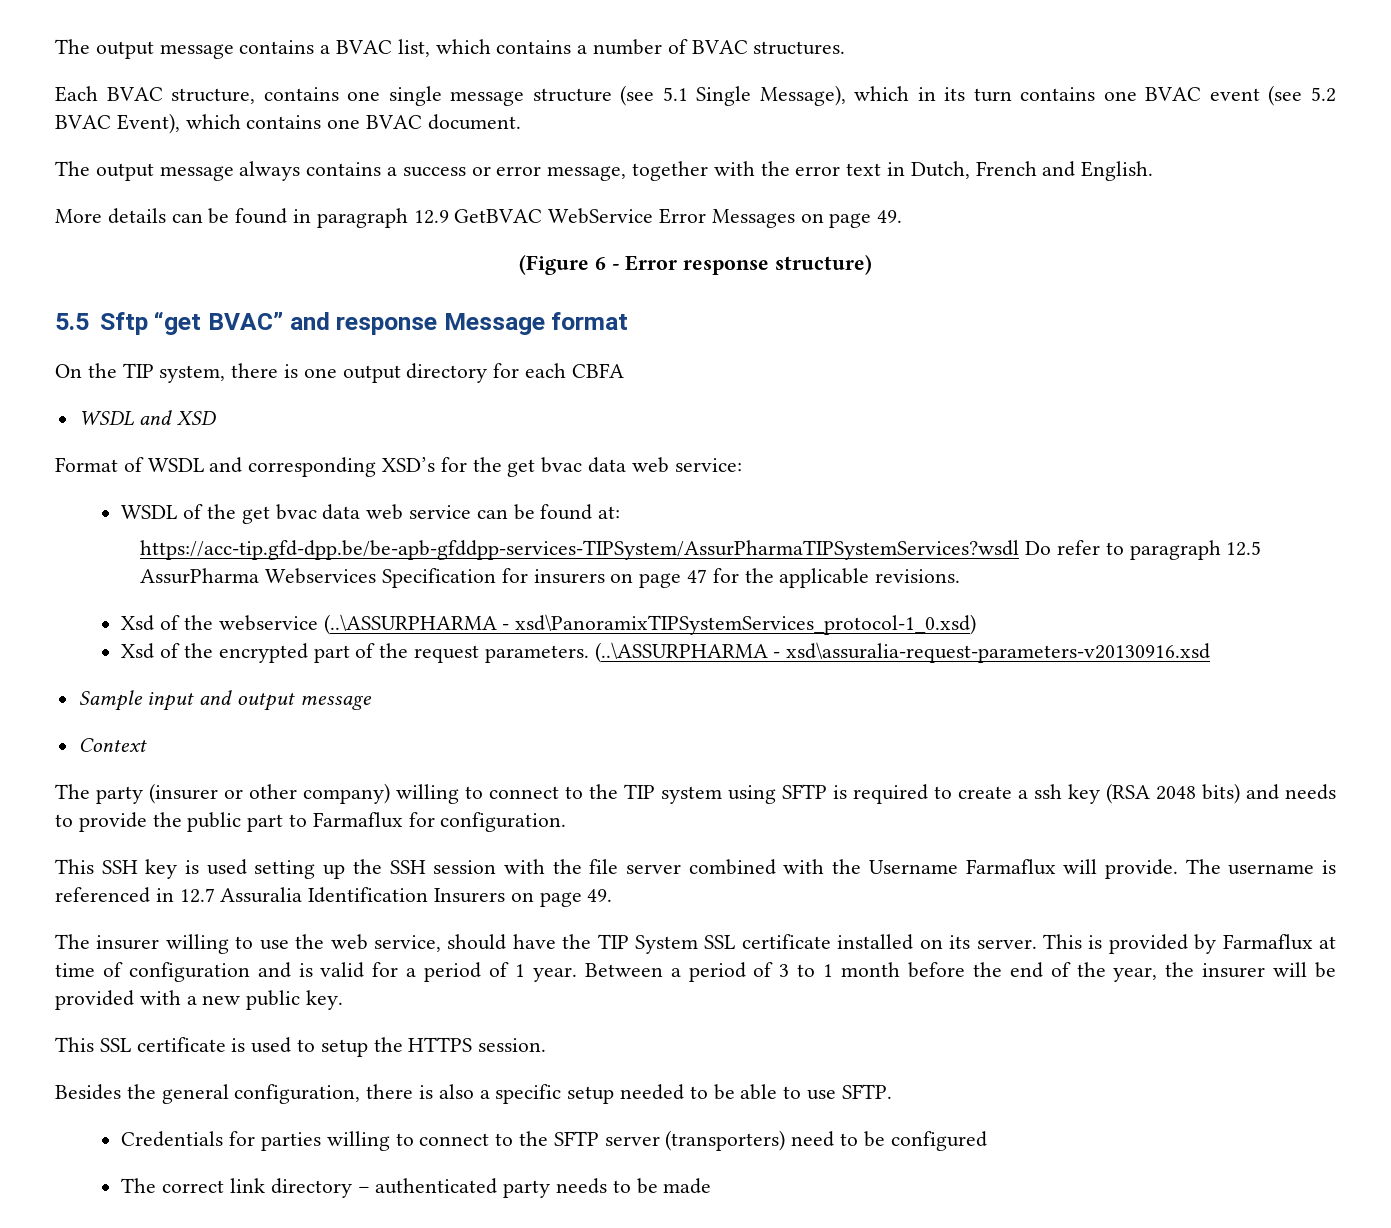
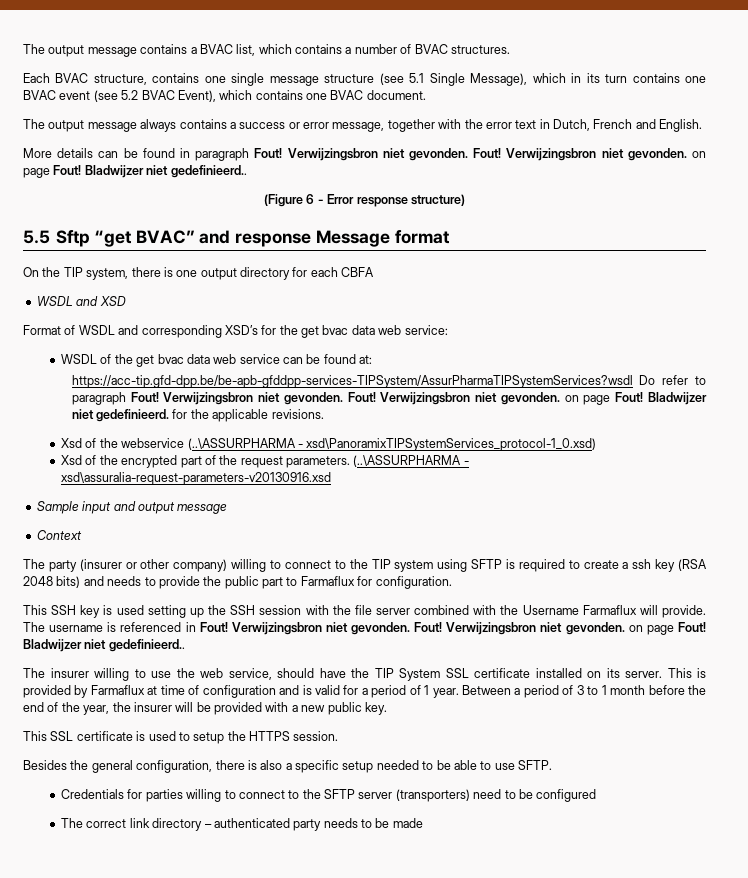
[413,208,903,228] 12.9 GetBVAC WebService Error Messages on page 49. -> [254,148,706,161] [23,165,247,178] Fout! Verwijzingsbron niet gevonden. Fout! Verwijzingsbron niet gevonden. on page Fout! Bladwijzer niet gedefinieerd..
[1226,541,1262,556] [140,568,707,588] 12.5 AssurPharma Webservices Specification for insurers on page 47 -> [130,392,707,405] [71,409,170,422] Fout! Verwijzingsbron niet gevonden. Fout! Verwijzingsbron niet gevonden. on page Fout! Bladwijzer niet gedefinieerd.
[179,887,613,907] 12.7 Assuralia Identification Insurers on page 49. -> [199,622,706,635] [23,639,185,652] Fout! Verwijzingsbron niet gevonden. Fout! Verwijzingsbron niet gevonden. on page Fout! Bladwijzer niet gedefinieerd..

